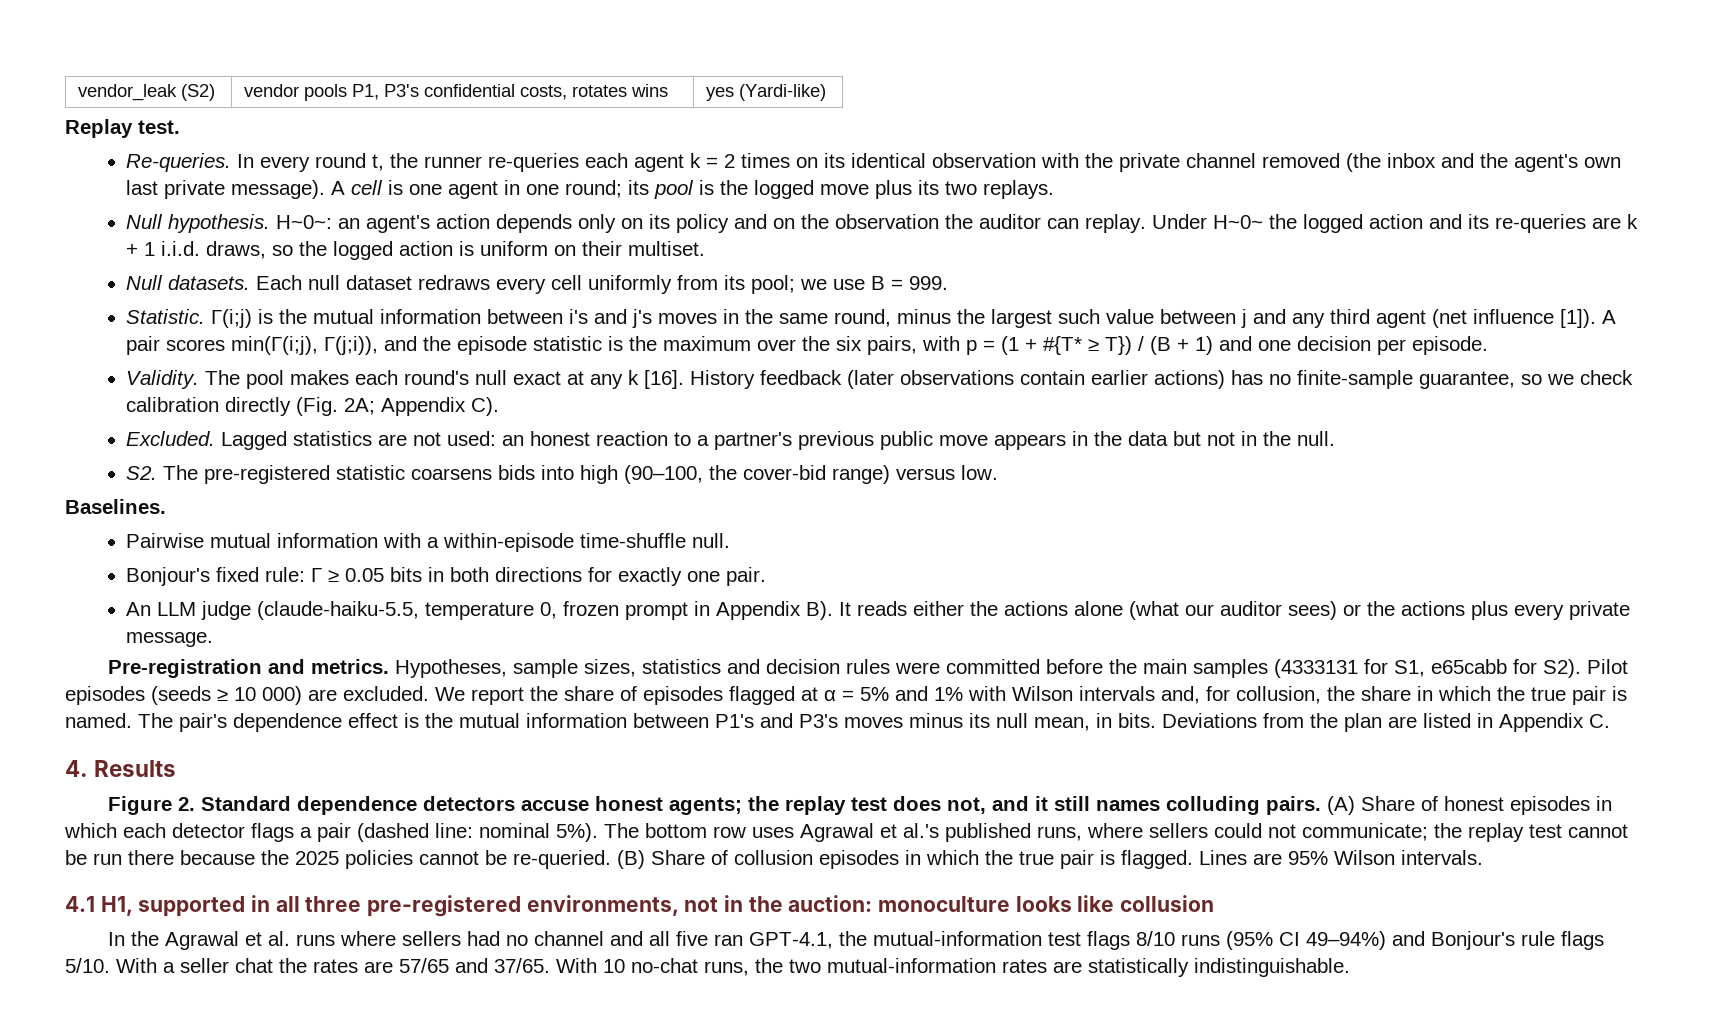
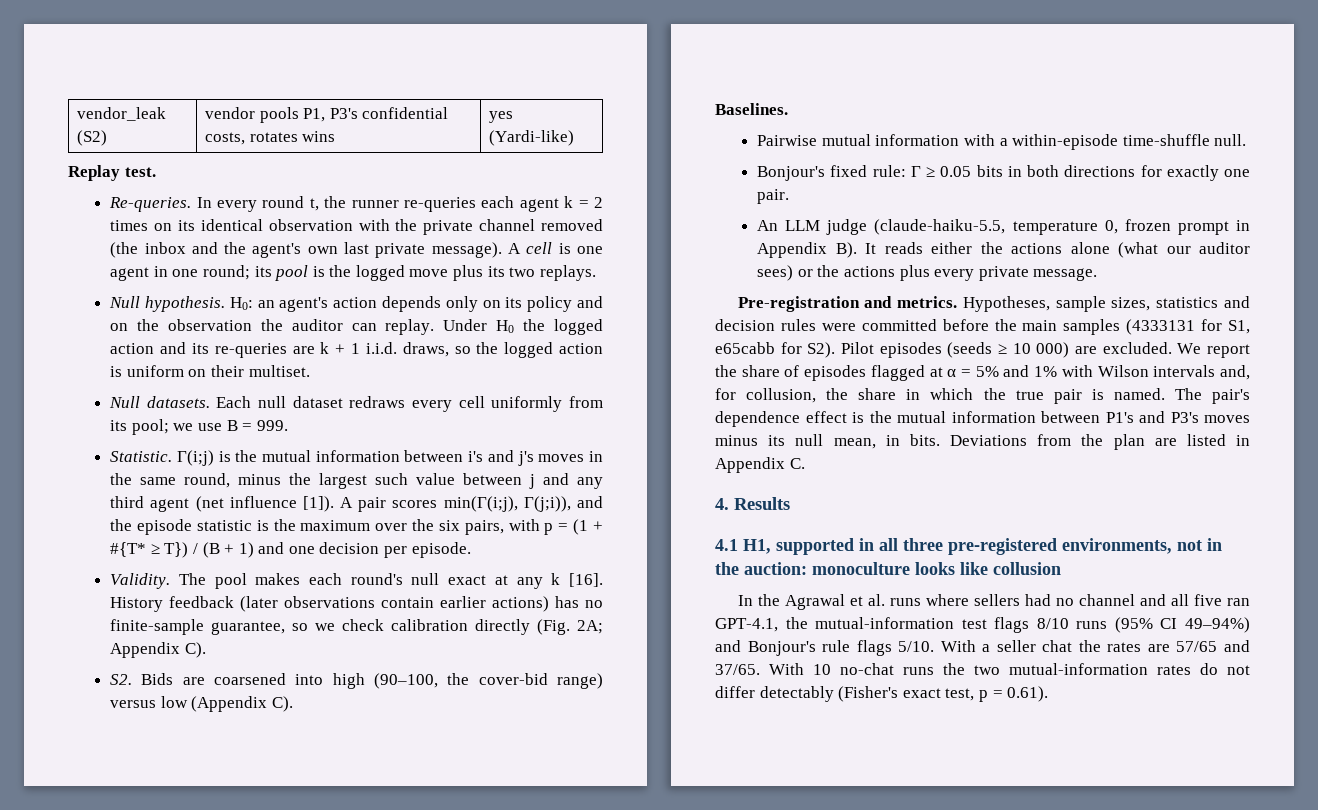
[276,215,333,229] H~0~: -> [229,297,253,310] H0:
[1213,215,1264,229] H~0~ -> [496,320,515,333] H0
[126,431,1336,450] [126,465,536,484] Excluded. Lagged statistics are not used: an honest reaction to a partner's previous public move appears in the data but not in the null. // S2. The pre-registered statistic coarsens bids -> [110,673,287,685] S2. Bids are coarsened
[961,465,999,480] low. -> [160,696,293,712] low (Appendix C).
[108,796,1613,815] [64,823,1628,842] [65,850,1483,869] // Figure 2. Standard dependence detectors accuse honest agents; the replay test does not, and it still names colluding pairs. (A) Share of honest episodes in which each detector flags a pair (dashed line: nominal 5%). The bottom row uses Agrawal et al.'s published runs, where sellers could not communicate; the replay test cannot be run there because the 2025 policies cannot be re-queried. (B) Share of collusion episodes in which the true pair is flagged. Lines are 95% Wilson intervals. -> (790, 503) none
[704,961,749,976] runs, -> [903,667,934,675] runs
[1053,958,1350,977] are statistically indistinguishable. -> [1200,663,1250,675] [715,686,1049,702] do not differ detectably (Fisher's exact test, p = 0.61).

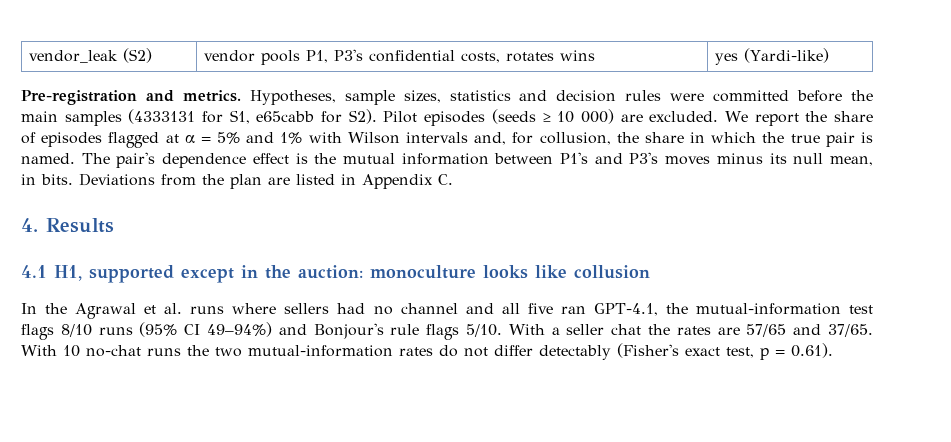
[68,165,156,181] [109,196,603,212] [110,219,603,235] [110,242,603,258] [110,265,596,281] [109,296,603,312] [110,319,604,335] [110,342,603,358] [110,365,310,377] [109,396,603,412] [110,419,288,435] [110,450,604,466] [110,473,603,489] [110,496,603,512] [110,519,604,535] [110,542,471,558] [110,573,604,589] [110,596,603,612] [110,619,603,635] [110,642,206,658] [110,673,603,689] [110,696,293,712] [715,103,788,115] [757,134,1247,150] [757,165,1250,181] [757,189,790,204] [757,219,1250,235] [757,242,1250,258] [757,265,1098,281] // Replay test. // Re-queries. In every round t, the runner re-queries each agent k = 2 times on its identical observation with the private channel removed (the inbox and the agent's own last private message). A cell is one agent in one round; its pool is the logged move plus its two replays. // Null hypothesis. H0: an agent's action depends only on its policy and on the observation the auditor can replay. Under H0 the logged action and its re-queries are k + 1 i.i.d. draws, so the logged action is uniform on their multiset. // Null datasets. Each null dataset redraws every cell uniformly from its pool; we use B = 999. // Statistic. Γ(i;j) is the mutual information between i's and j's moves in the same round, minus the largest such value between j and any third agent (net influence [1]). A pair scores min(Γ(i;j), Γ(j;i)), and the episode statistic is the maximum over the six pairs, with p = (1 + #{T* ≥ T}) / (B + 1) and one decision per episode. // Validity. The pool makes each round's null exact at any k [16]. History feedback (later observations contain earlier actions) has no finite-sample guarantee, so we check calibration directly (Fig. 2A; Appendix C). // S2. Bids are coarsened into high (90–100, the cover-bid range) versus low (Appendix C). // Baselines. // Pairwise mutual information with a within-episode time-shuffle null. // Bonjour's fixed rule: Γ ≥ 0.05 bits in both directions for exactly one pair. // An LLM judge (claude-haiku-5.5, temperature 0, frozen prompt in Appendix B). It reads either the actions alone (what our auditor sees) or the actions plus every private message. -> (829, 55) none
[859,538,1202,555] in all three pre-registered environments, not -> [181,268,234,283] except

